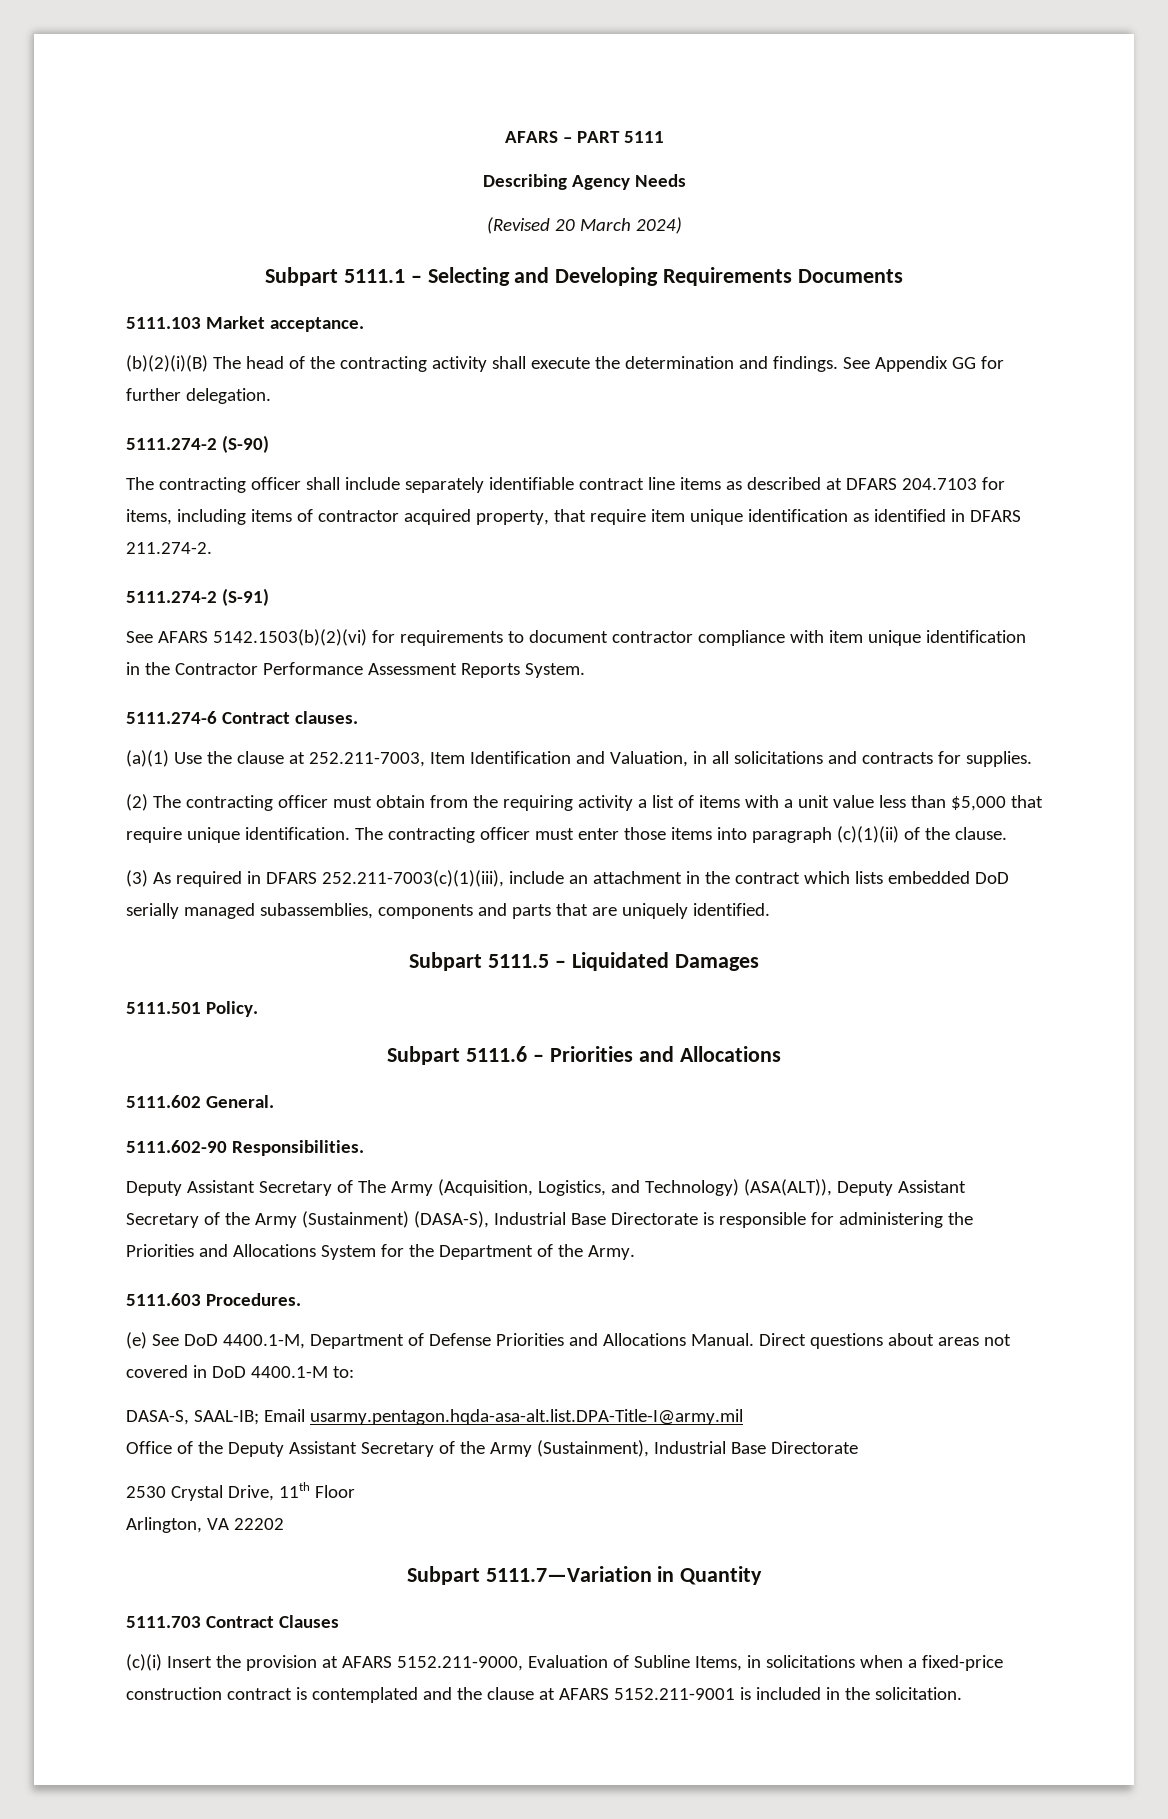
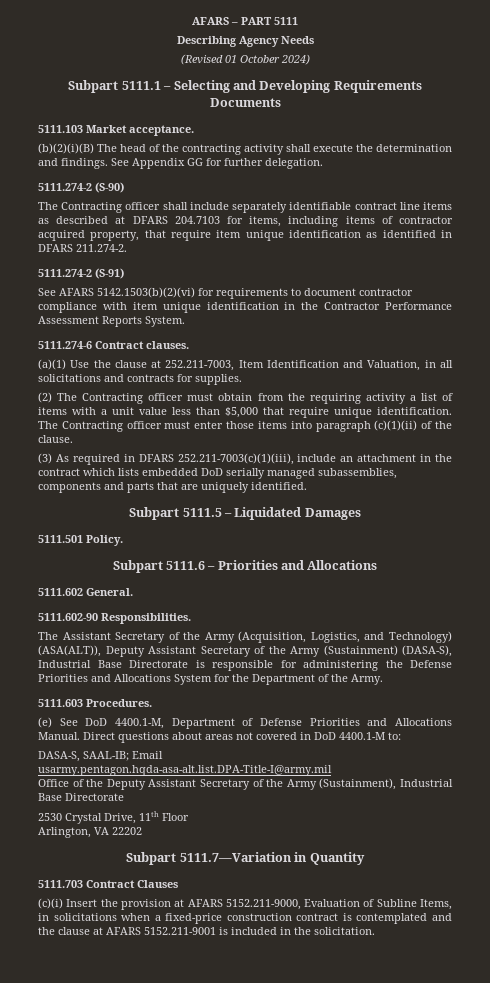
[554,218,631,231] 20 March -> [224,55,280,63] 01 October
[158,477,246,493] contracting -> [61,202,123,213] Contracting
[185,795,273,811] contracting -> [82,393,144,404] Contracting
[387,827,475,843] contracting -> [61,421,123,432] Contracting
[126,1180,386,1196] Deputy Assistant Secretary of The -> [38,632,201,643] The Assistant Secretary of the
(973, 1218) none -> [410,660,452,668] Defense

